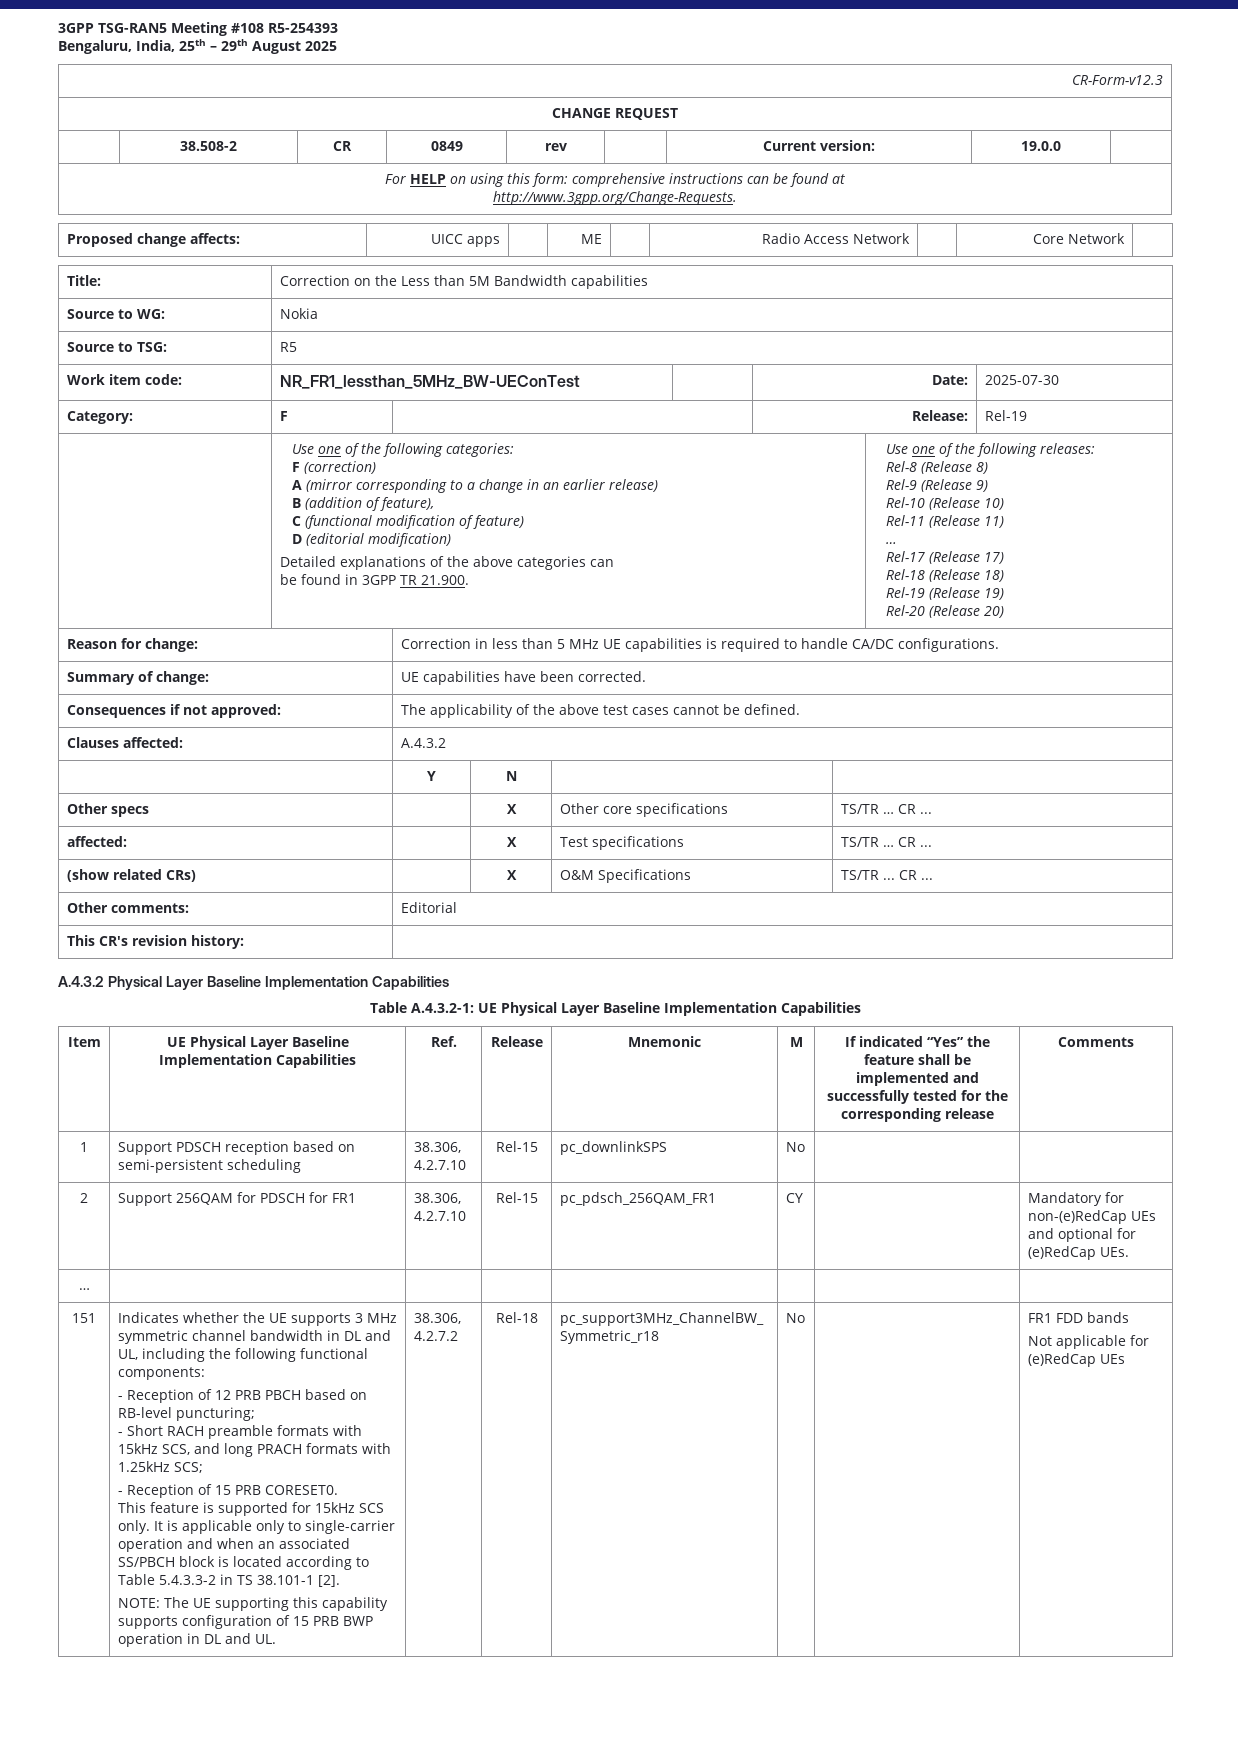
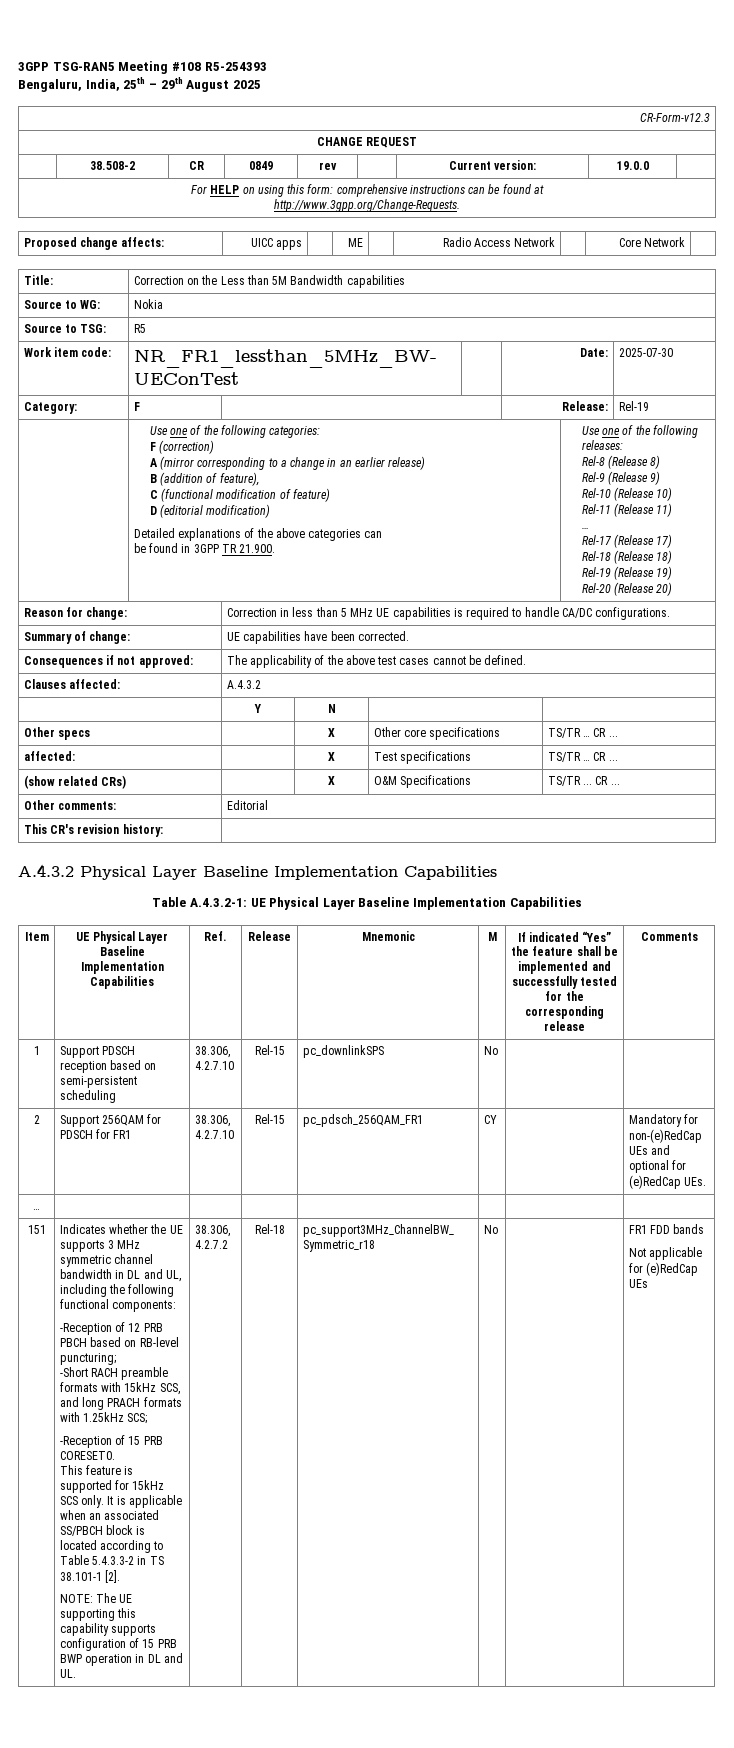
[117,1389,194,1403] - Reception -> [59,1323,112,1335] -Reception
[117,1425,163,1436] - Short -> [59,1367,88,1377] -Short
[117,1484,194,1498] - Reception -> [59,1436,112,1448] -Reception
[255,1520,395,1534] [117,1538,213,1552] only to single-carrier operation and -> (182, 1501) none

